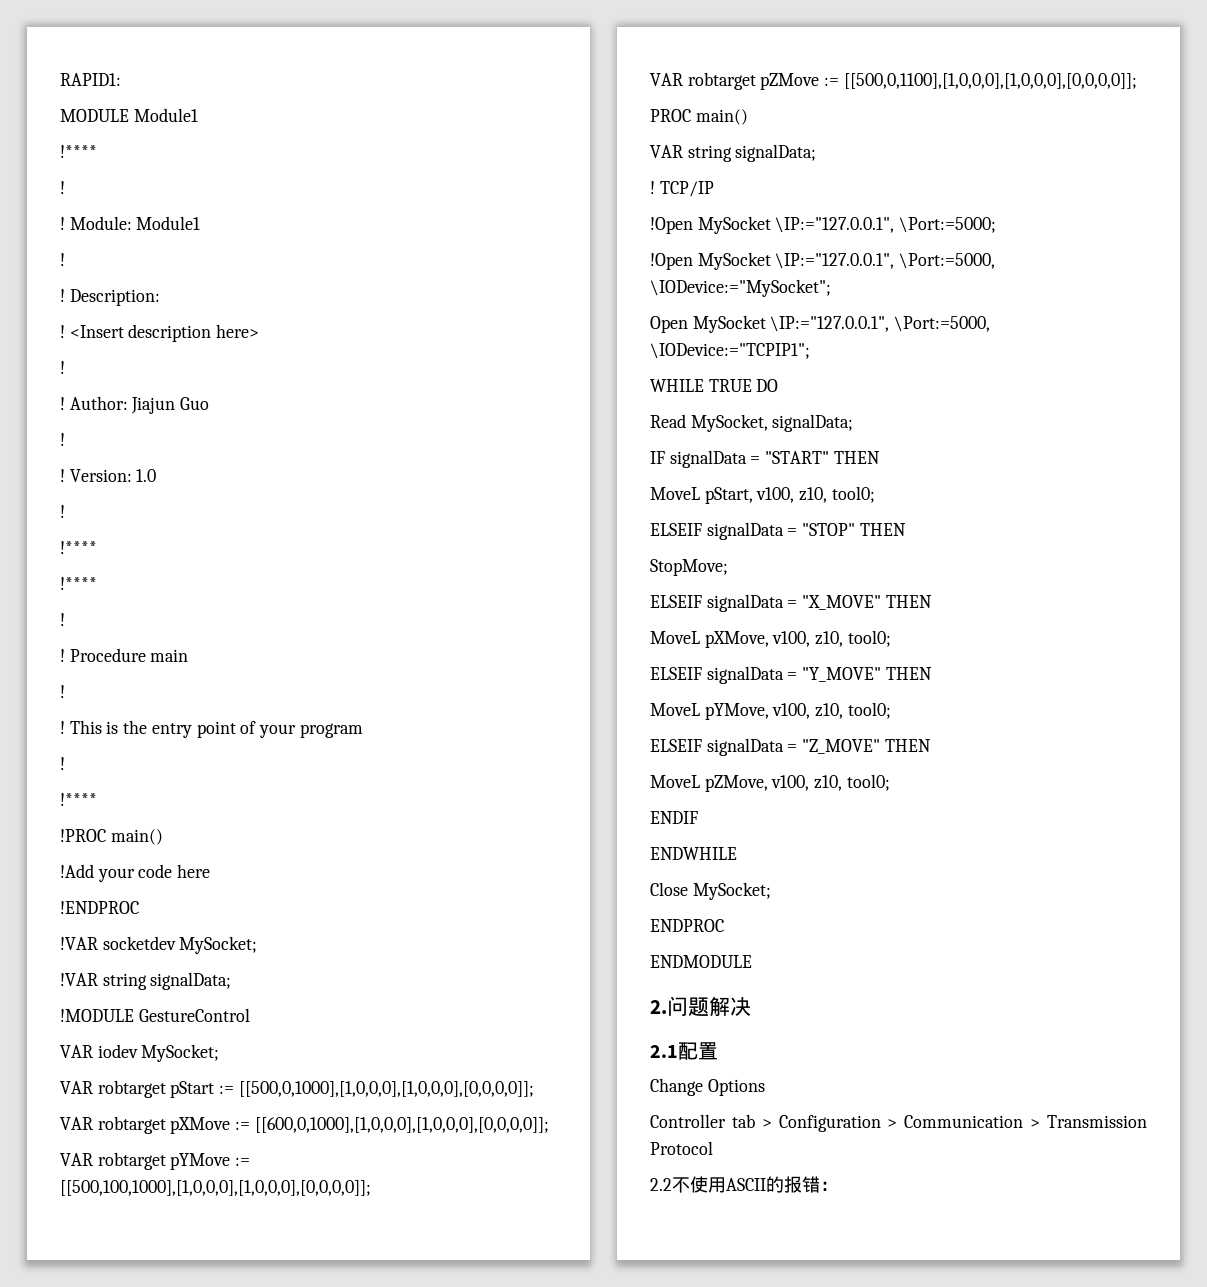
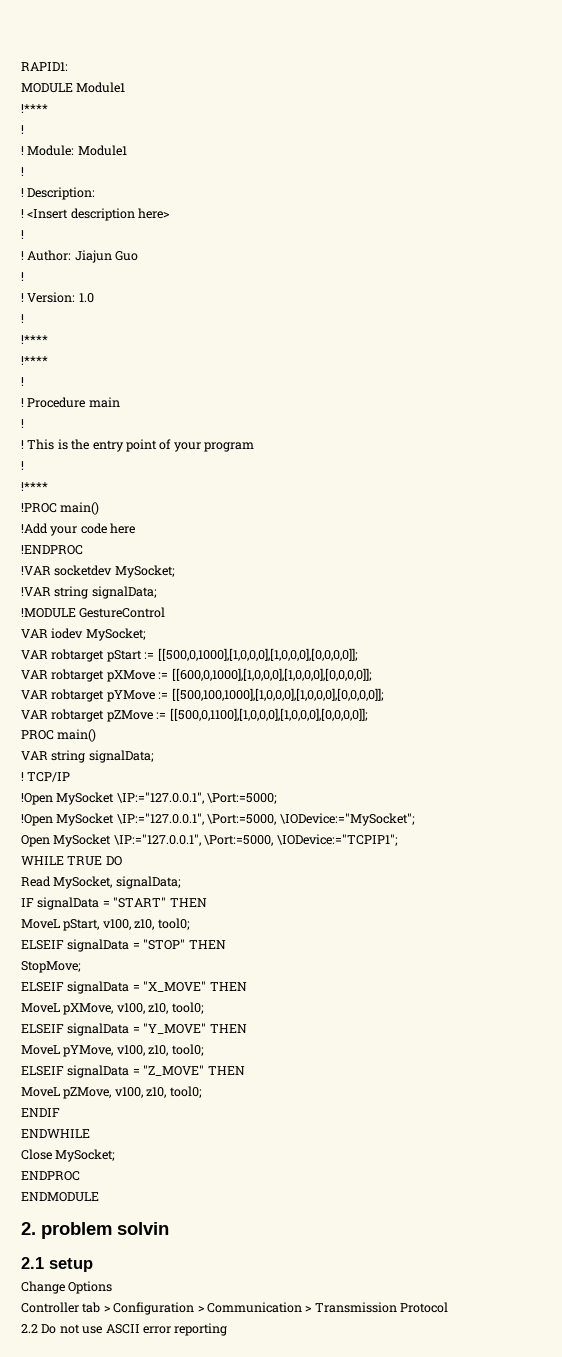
[667,996,751,1017] 问题解决 -> [41,1222,169,1239] problem solvin
[678,1042,718,1060] 配置 -> [49,1258,93,1272] setup
[672,1176,838,1193] 不使用ASCII的报错： -> [41,1323,228,1336] Do not use ASCII error reporting

